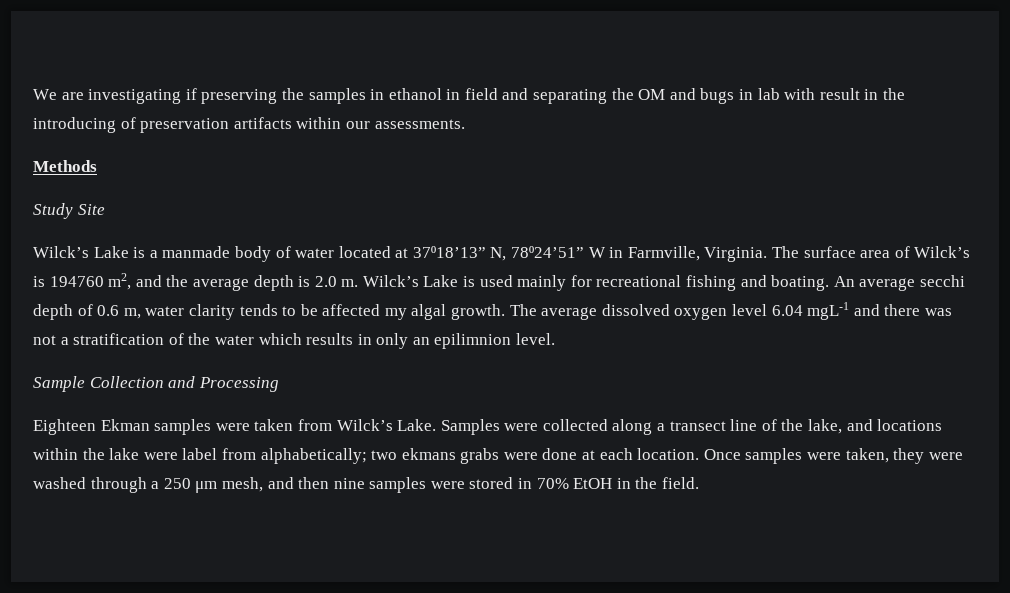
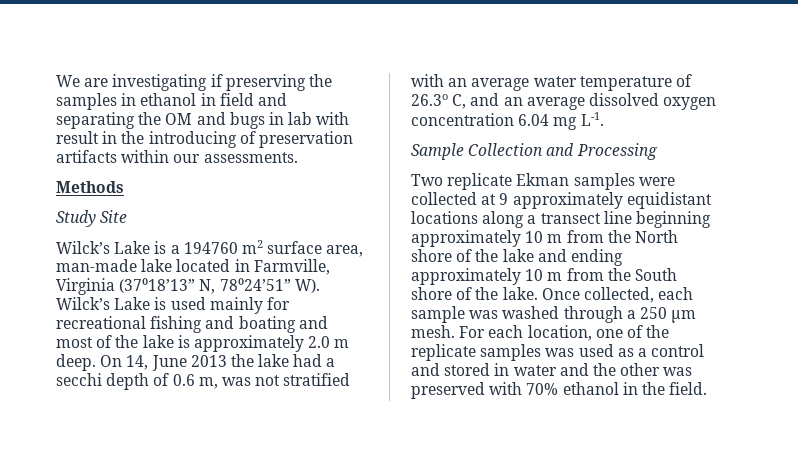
[162,246,971,262] [33,273,359,291] manmade body of water located at 37⁰18’13” N, 78⁰24’51” W in Farmville, Virginia. The surface area of Wilck’s is 194760 m2, and the average depth is 2.0 m. -> [183,240,364,257] [56,259,330,275] [56,278,320,295] 194760 m2 surface area, man-made lake located in Farmville, Virginia (37⁰18’13” N, 78⁰24’51” W).
[771,275,916,291] boating. An average -> [238,316,328,333] [56,335,350,352] [56,354,336,371] boating and most of the lake is approximately 2.0 m deep. On 14, June 2013 the lake had a
[145,302,952,320] [33,333,556,349] water clarity tends to be affected my algal growth. The average dissolved oxygen level 6.04 mgL-1 and there was not a stratification of the water which results in only an epilimnion level. -> [221,373,351,386] [411,74,692,91] [411,93,717,110] [411,112,604,130] was not stratified with an average water temperature of 26.3o C, and an average dissolved oxygen concentration 6.04 mg L-1.
[33,419,96,435] Eighteen -> [411,173,513,190] Two replicate
[254,419,943,435] [33,448,963,464] taken from Wilck’s Lake. Samples were collected along a transect line of the lake, and locations within the lake were label from alphabetically; two ekmans grabs were done at each location. Once samples were taken, they were -> [411,192,712,209] [411,211,711,228] [411,230,678,247] [411,249,623,266] [411,268,677,285] [411,287,694,303] [411,306,499,323] collected at 9 approximately equidistant locations along a transect line beginning approximately 10 m from the North shore of the lake and ending approximately 10 m from the South shore of the lake. Once collected, each sample was
[221,477,613,493] mesh, and then nine samples were stored in 70% EtOH -> [411,325,670,341] [411,344,705,361] [411,363,693,376] [411,382,619,399] mesh. For each location, one of the replicate samples was used as a control and stored in water and the other was preserved with 70% ethanol

